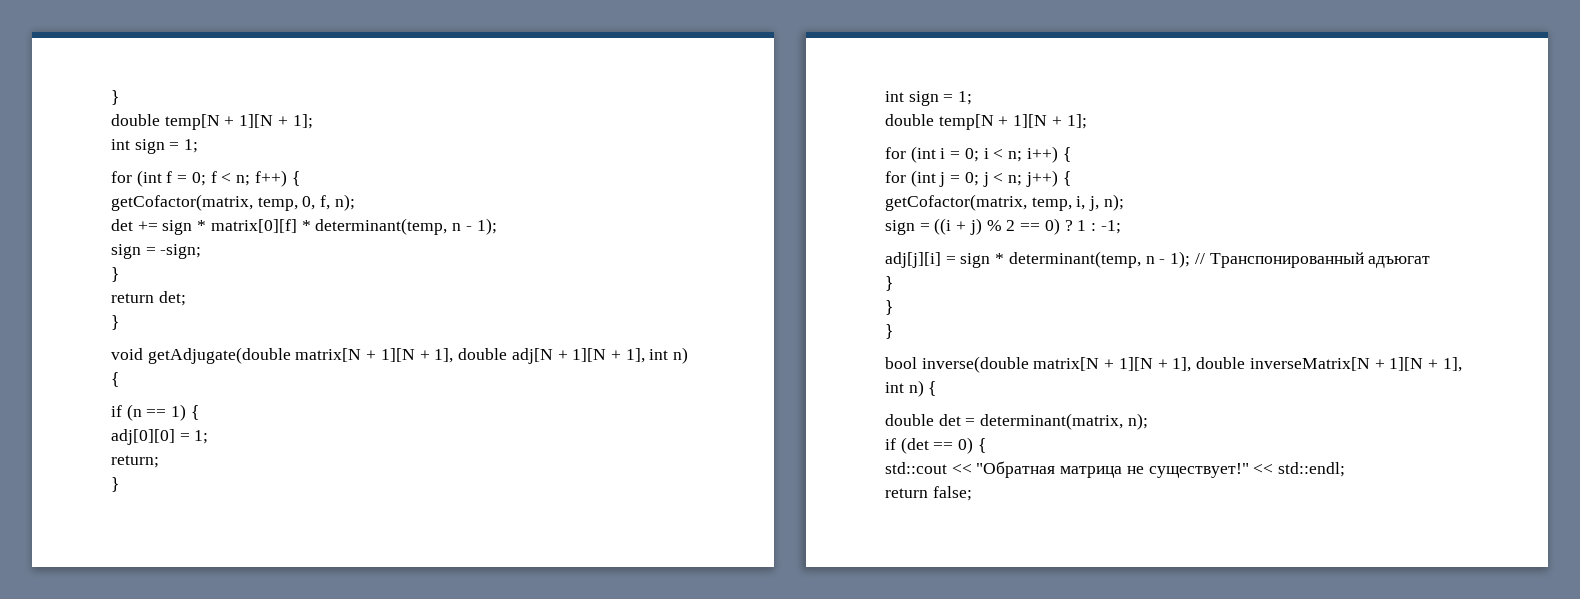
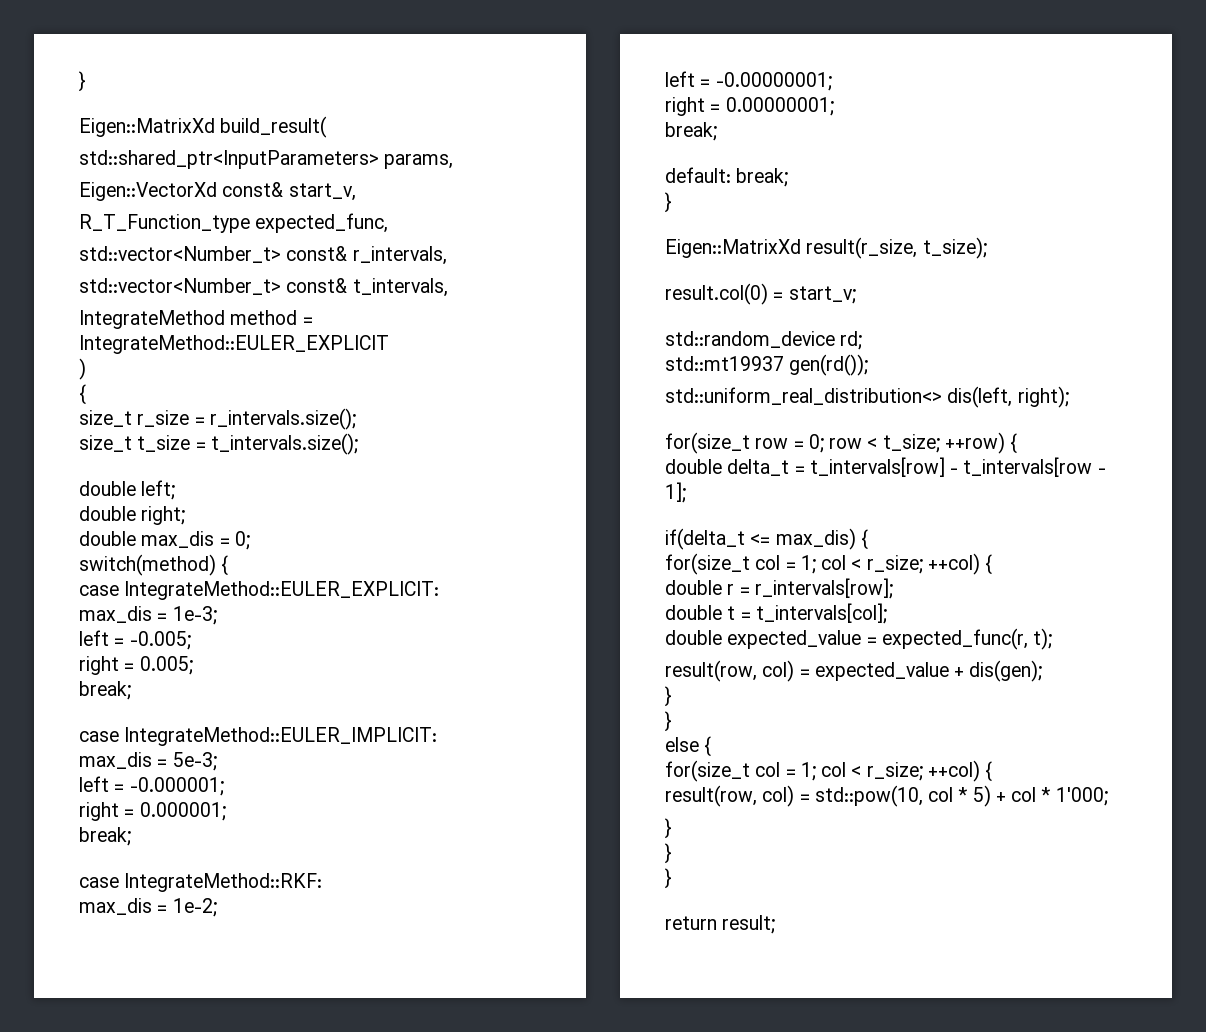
[111,90,119,105] [111,114,313,130] [111,139,199,154] [111,170,300,187] [111,194,355,211] [111,218,497,235] [111,244,202,259] [111,267,119,282] [111,291,186,306] [111,315,119,330] [111,347,689,364] [111,372,119,387] [111,404,199,421] [111,429,209,445] [111,455,159,468] [111,477,119,492] [885,91,973,106] [885,114,1087,130] [885,146,1071,163] [885,170,1071,187] [885,194,1124,211] [885,218,1121,235] [885,251,1431,268] [885,276,893,291] [885,300,893,315] [885,324,893,339] [885,356,1462,373] [885,380,937,397] [885,413,1148,430] [885,437,986,454] [885,461,1346,478] [885,486,972,501] } // double temp[N + 1][N + 1]; // int sign = 1; // for (int f = 0; f < n; f++) { // getCofactor(matrix, temp, 0, f, n); // det += sign * matrix[0][f] * determinant(temp, n - 1); // sign = -sign; // } // return det; // } // void getAdjugate(double matrix[N + 1][N + 1], double adj[N + 1][N + 1], int n) { // if (n == 1) { // adj[0][0] = 1; // return; // } // int sign = 1; // double temp[N + 1][N + 1]; // for (int i = 0; i < n; i++) { // for (int j = 0; j < n; j++) { // getCofactor(matrix, temp, i, j, n); // sign = ((i + j) % 2 == 0) ? 1 : -1; // adj[j][i] = sign * determinant(temp, n - 1); // Транспонированный адъюгат // } // } // } // bool inverse(double matrix[N + 1][N + 1], double inverseMatrix[N + 1][N + 1], int n) { // double det = determinant(matrix, n); // if (det == 0) { // std::cout << "Обратная матрица не существует!" << std::endl; // return false; -> [79,71,86,92] [79,116,328,138] [79,150,454,169] [79,182,356,201] [79,213,389,233] [79,246,447,265] [79,278,448,297] [79,310,313,329] [79,335,389,354] [79,358,86,380] [79,384,86,405] [79,408,356,430] [79,433,358,455] [79,480,176,500] [79,506,186,525] [79,531,250,550] [79,554,229,576] [79,581,440,600] [79,606,217,625] [79,630,191,650] [79,656,193,675] [79,681,131,700] [79,727,438,746] [79,752,217,771] [79,776,224,796] [79,802,226,821] [79,827,131,846] [79,873,323,892] [79,898,217,917] [665,71,832,91] [665,97,834,116] [665,122,717,141] [665,167,789,187] [665,192,672,213] [665,237,987,259] [665,283,856,305] [665,331,863,350] [665,354,869,376] [665,386,1069,408] [665,432,1018,454] [665,457,1106,477] [665,482,686,503] [665,528,868,550] [665,553,993,575] [665,578,893,599] [665,603,887,624] [665,628,1053,650] [665,660,1043,682] [665,686,672,707] [665,711,672,732] [665,736,712,757] [665,760,993,782] [665,785,1108,807] [665,818,672,839] [665,843,672,864] [665,868,672,889] [665,915,776,934] } // Eigen::MatrixXd build_result( // std::shared_ptr<InputParameters> params, // Eigen::VectorXd const& start_v, // R_T_Function_type expected_func, // std::vector<Number_t> const& r_intervals, // std::vector<Number_t> const& t_intervals, // IntegrateMethod method = IntegrateMethod::EULER_EXPLICIT // ) // { // size_t r_size = r_intervals.size(); // size_t t_size = t_intervals.size(); // double left; // double right; // double max_dis = 0; // switch(method) { // case IntegrateMethod::EULER_EXPLICIT: // max_dis = 1e-3; // left = -0.005; // right = 0.005; // break; // case IntegrateMethod::EULER_IMPLICIT: // max_dis = 5e-3; // left = -0.000001; // right = 0.000001; // break; // case IntegrateMethod::RKF: // max_dis = 1e-2; // left = -0.00000001; // right = 0.00000001; // break; // default: break; // } // Eigen::MatrixXd result(r_size, t_size); // result.col(0) = start_v; // std::random_device rd; // std::mt19937 gen(rd()); // std::uniform_real_distribution<> dis(left, right); // for(size_t row = 0; row < t_size; ++row) { // double delta_t = t_intervals[row] - t_intervals[row - 1]; // if(delta_t <= max_dis) { // for(size_t col = 1; col < r_size; ++col) { // double r = r_intervals[row]; // double t = t_intervals[col]; // double expected_value = expected_func(r, t); // result(row, col) = expected_value + dis(gen); // } // } // else { // for(size_t col = 1; col < r_size; ++col) { // result(row, col) = std::pow(10, col * 5) + col * 1'000; // } // } // } // return result;

